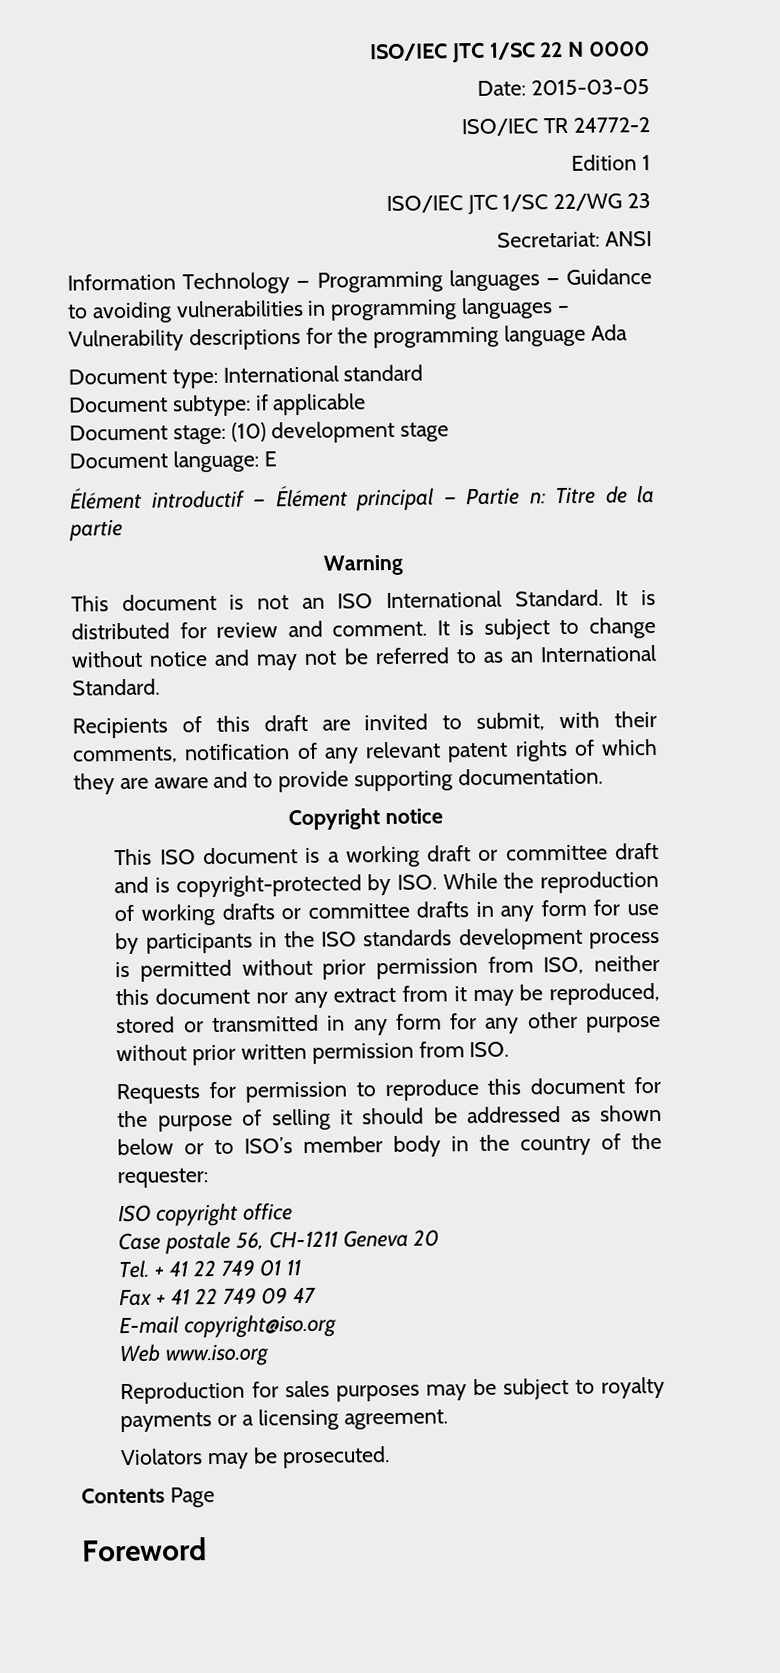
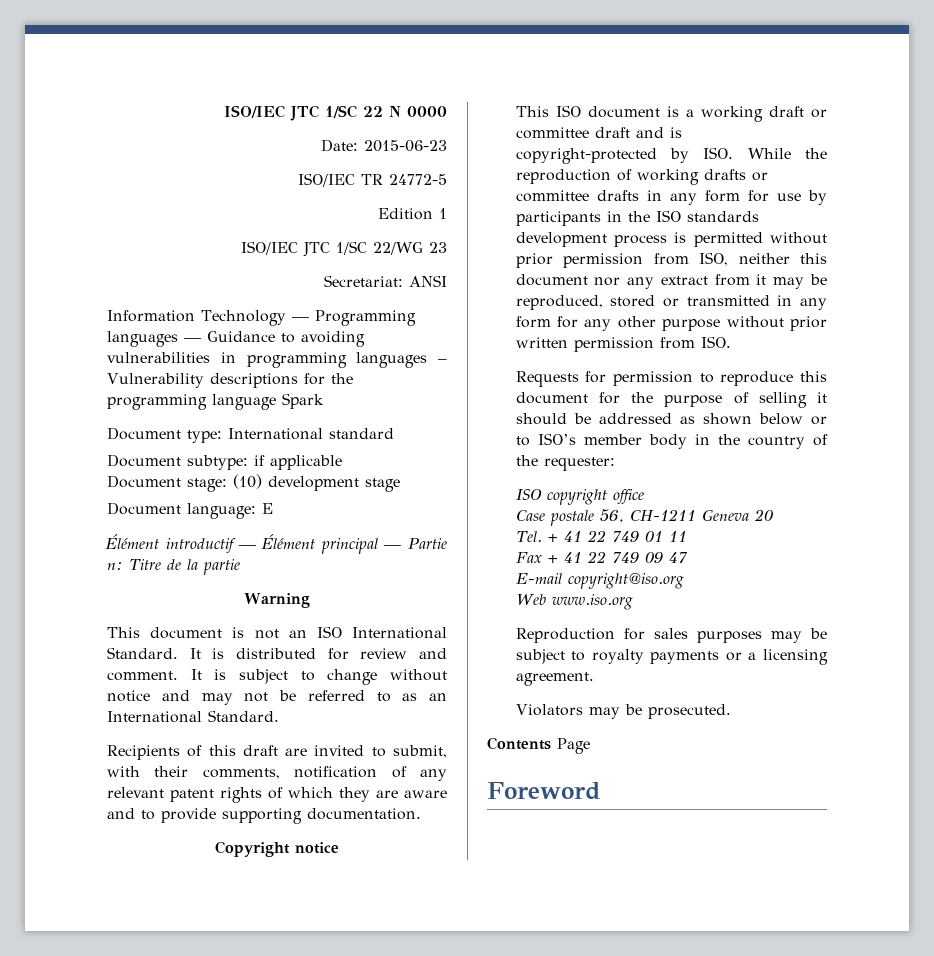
[531,79,650,96] 2015-03-05 -> [364,140,447,152] 2015-06-23
[573,117,651,133] 24772-2 -> [389,174,447,185] 24772-5
[590,324,628,341] Ada -> [282,393,324,409] Spark

